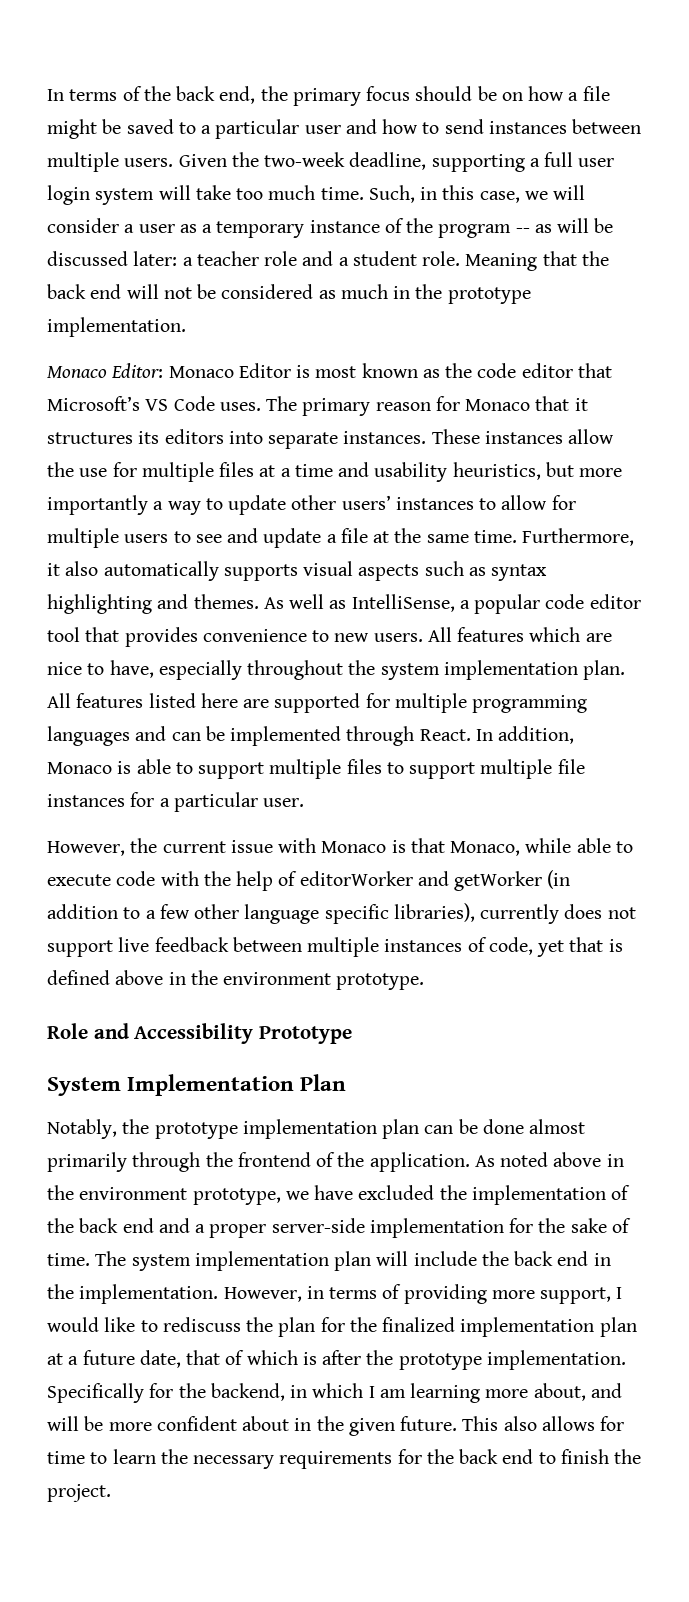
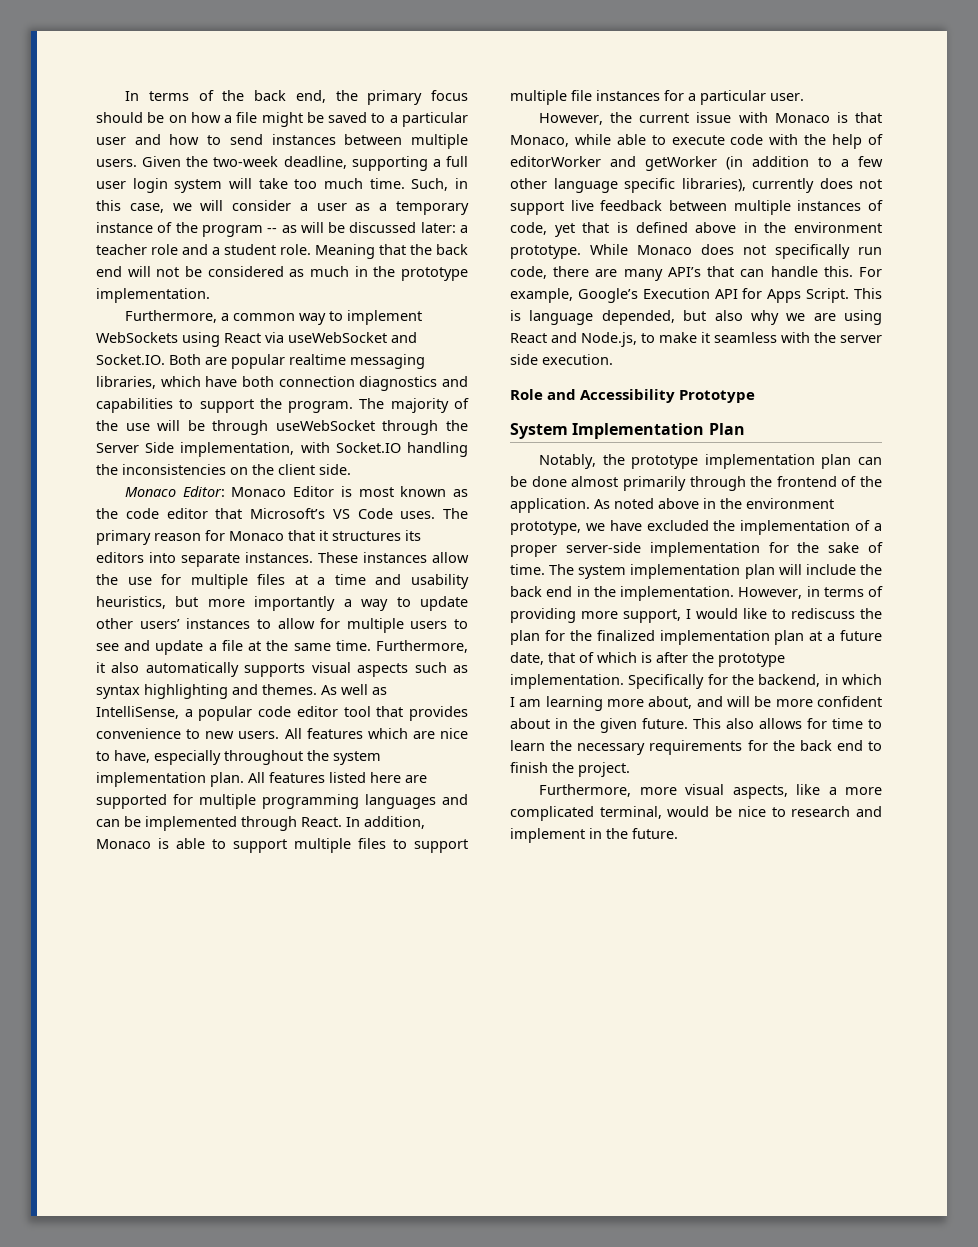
(186, 327) none -> [125,310,423,325] [96,332,417,347] [96,354,425,369] [96,376,468,391] [96,398,469,413] [96,420,468,435] [96,442,468,457] [96,464,351,475] // Furthermore, a common way to implement WebSockets using React via useWebSocket and Socket.IO. Both are popular realtime messaging libraries, which have both connection diagnostics and capabilities to support the program. The majority of the use will be through useWebSocket through the Server Side implementation, with Socket.IO handling the inconsistencies on the client side.
(425, 981) none -> [590,244,882,259] [510,266,882,281] [510,288,882,303] [510,310,882,325] [510,332,882,347] [510,354,613,365] While Monaco does not specifically run code, there are many API’s that can handle this. For example, Google’s Execution API for Apps Script. This is language depended, but also why we are using React and Node.js, to make it seamless with the server side execution.
[47,1218,190,1233] the back end and -> (871, 525) none
(111, 1493) none -> [539,784,882,799] [510,806,882,821] [510,828,678,843] // Furthermore, more visual aspects, like a more complicated terminal, would be nice to research and implement in the future.

